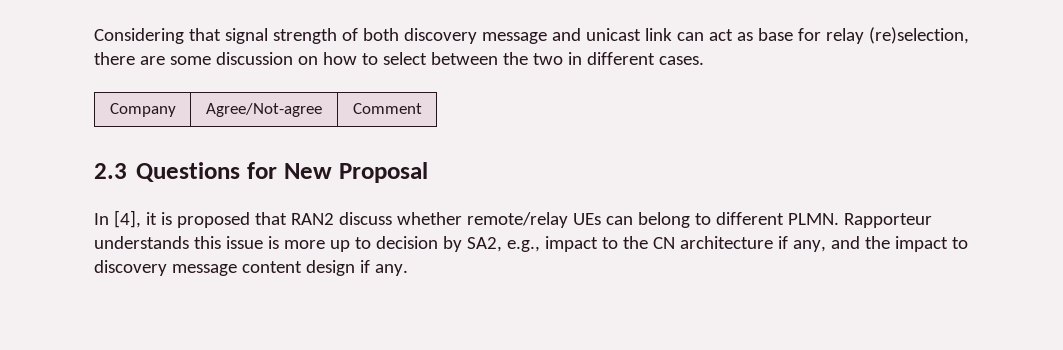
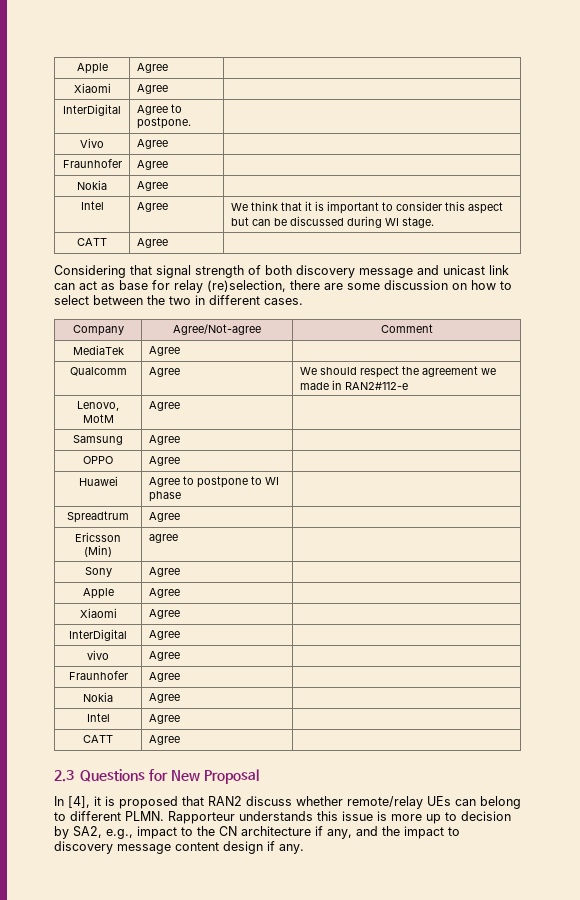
(94, 36) none -> [76,63,108,74] [136,63,168,73] [73,83,111,93] [136,84,168,94] [63,104,121,116] [136,104,182,115] [136,117,191,129] [80,138,104,148] [136,139,168,149] [62,159,122,168] [136,160,168,170] [77,180,107,190] [136,181,168,191] [80,201,104,210] [136,202,168,212] [230,201,503,214] [230,216,434,228] [77,238,107,246] [136,238,168,248] Apple | Agree | // Xiaomi | Agree | // InterDigital | Agree to postpone. | // Vivo | Agree | // Fraunhofer | Agree | // Nokia | Agree | // Intel | Agree | We think that it is important to consider this aspect but can be discussed during WI stage. // CATT | Agree | //
(422, 108) none -> [72,345,124,355] [148,346,180,356] [69,367,127,376] [148,367,180,377] [299,366,496,378] [299,380,408,390] [77,401,119,411] [82,414,114,423] [148,401,180,411] [73,435,123,445] [148,435,180,445] [83,456,113,464] [148,456,180,466] [78,476,118,486] [148,476,279,488] [148,491,181,502] [67,511,129,523] [148,512,180,522] [75,532,121,542] [84,545,112,557] [148,534,178,543] [84,567,112,577] [148,567,180,577] [82,588,114,599] [148,588,180,598] [79,608,117,618] [148,609,180,619] [69,629,127,641] [148,630,180,640] [87,650,109,660] [148,651,180,661] [68,671,128,680] [148,672,180,682] [83,692,113,702] [148,693,180,703] [86,713,110,722] [148,714,180,724] [83,735,113,743] [148,735,180,745] // MediaTek | Agree | // Qualcomm | Agree | We should respect the agreement we made in RAN2#112-e // Lenovo, MotM | Agree | // Samsung | Agree | // OPPO | Agree | // Huawei | Agree to postpone to WI phase | // Spreadtrum | Agree | // Ericsson (Min) | agree | // Sony | Agree | // Apple | Agree | // Xiaomi | Agree | // InterDigital | Agree | // vivo | Agree | // Fraunhofer | Agree | // Nokia | Agree | // Intel | Agree | // CATT | Agree |

